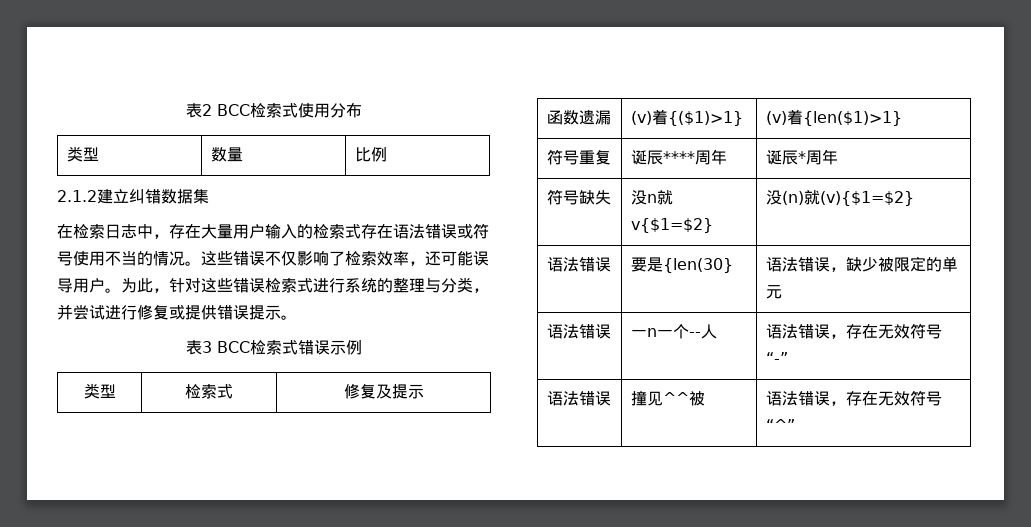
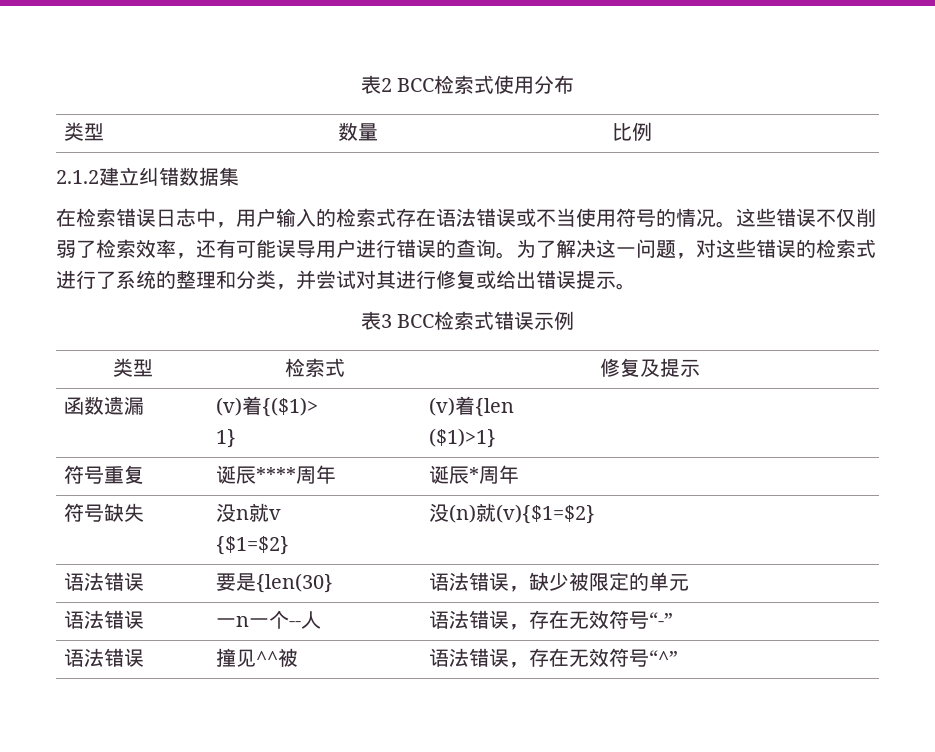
(105, 231) none -> [116,208,156,227] 错误
[169,224,233,239] 存在大量 -> (236, 225) none
[473,223,489,239] [57,251,137,266] 符号使用不当 -> [536,208,656,227] 不当使用符号
[297,250,329,266] 影响 -> [856,208,876,227] [56,240,76,258] 削弱
(441, 258) none -> [216,239,236,258] 有
[105,278,185,293] 。为此，针 -> [356,239,696,259] 进行错误的查询。为了解决这一问题，
(265, 285) none -> [796,239,816,258] 的
(345, 285) none -> [96,271,116,289] 了
[425,278,441,293] 与 -> [216,270,236,289] 和
(105, 312) none -> [356,270,396,289] 对其
[185,305,217,320] 提供 -> [496,270,536,289] 给出
[667,111,743,126] [765,109,902,126] {($1)>1} | (v)着{len($1)>1} -> [262,397,319,417] [216,429,237,448] [429,396,515,417] [429,428,497,448] {($1)> // 1} | (v)着{len // ($1)>1}
[630,218,713,233] v{$1=$2} -> [269,509,282,520] [216,536,290,555] v // {$1=$2}

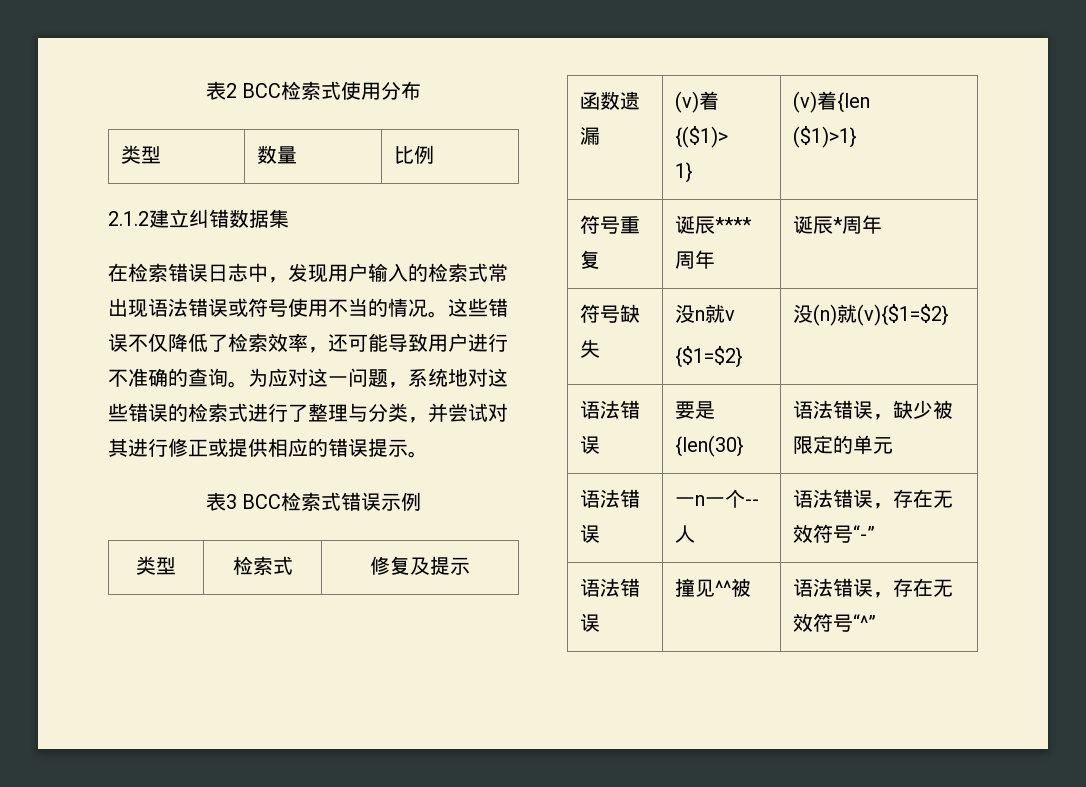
(236, 225) none -> [288,263,328,283] 发现
[396,208,436,227] 存在 -> [488,263,508,282] [108,298,148,318] 常出现
[536,208,656,227] 不当使用符号 -> [248,298,368,317] 符号使用不当
[856,208,876,227] [56,240,76,258] 削弱 -> [168,333,208,352] 降低
[216,239,316,258] 有可能误导 -> [348,333,428,352] 可能导致
[396,239,436,258] 错误 -> [108,368,168,387] 不准确
[536,239,596,258] 了解决 -> [268,368,308,387] 应对
(696, 256) none -> [408,368,468,387] 系统地
[116,270,236,289] 系统的整理和 -> [308,403,368,422] 整理与
[456,270,536,289] 复或给出 -> [188,438,328,457] 正或提供相应的

